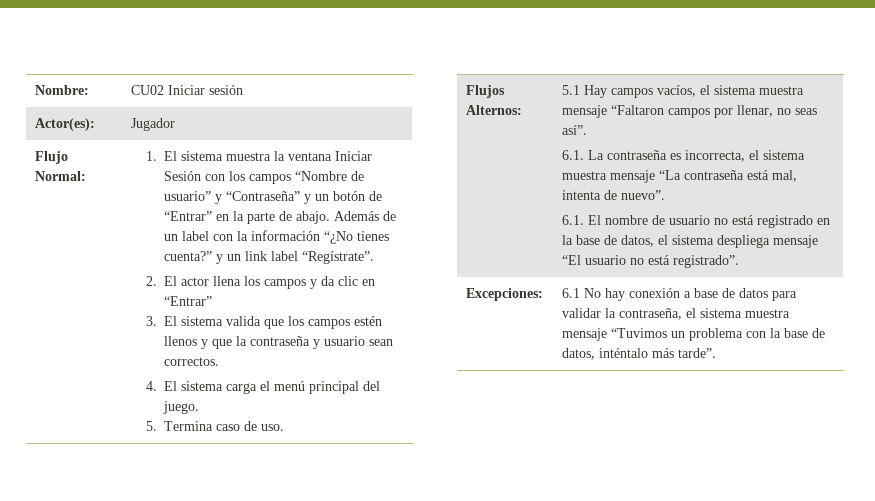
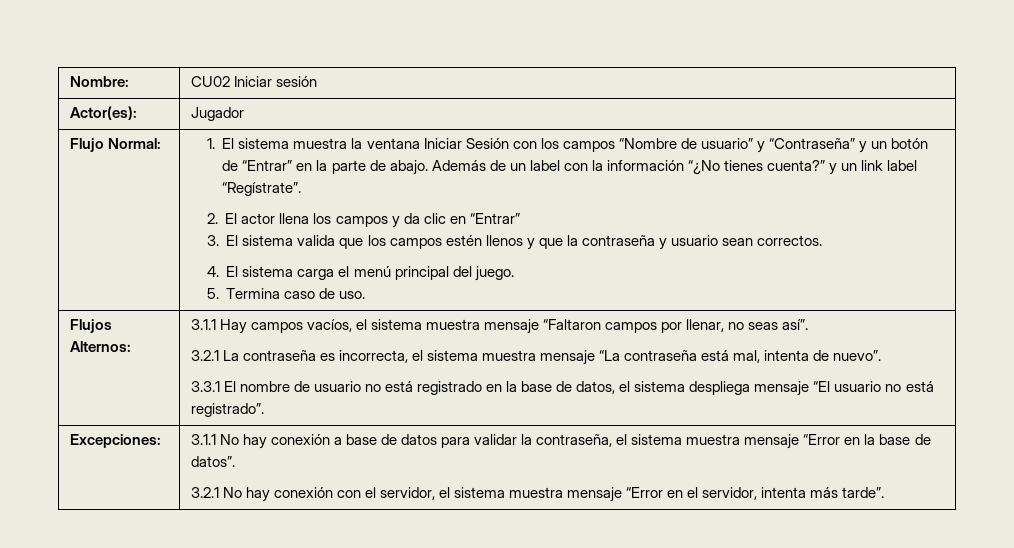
[561,85,580,95] 5.1 -> [190,319,216,330] 3.1.1
[561,150,584,160] 6.1. -> [190,350,219,361] 3.2.1
[561,215,584,225] 6.1. -> [190,381,220,392] 3.3.1
[561,288,580,298] 6.1 -> [190,434,216,445] 3.1.1
[610,328,825,341] [561,348,648,360] “Tuvimos un problema con la base de datos, inténtalo -> [803,434,931,445] [190,456,235,467] [190,487,807,502] “Error en la base de datos”. // 3.2.1 No hay conexión con el servidor, el sistema muestra mensaje “Error en el servidor, intenta

